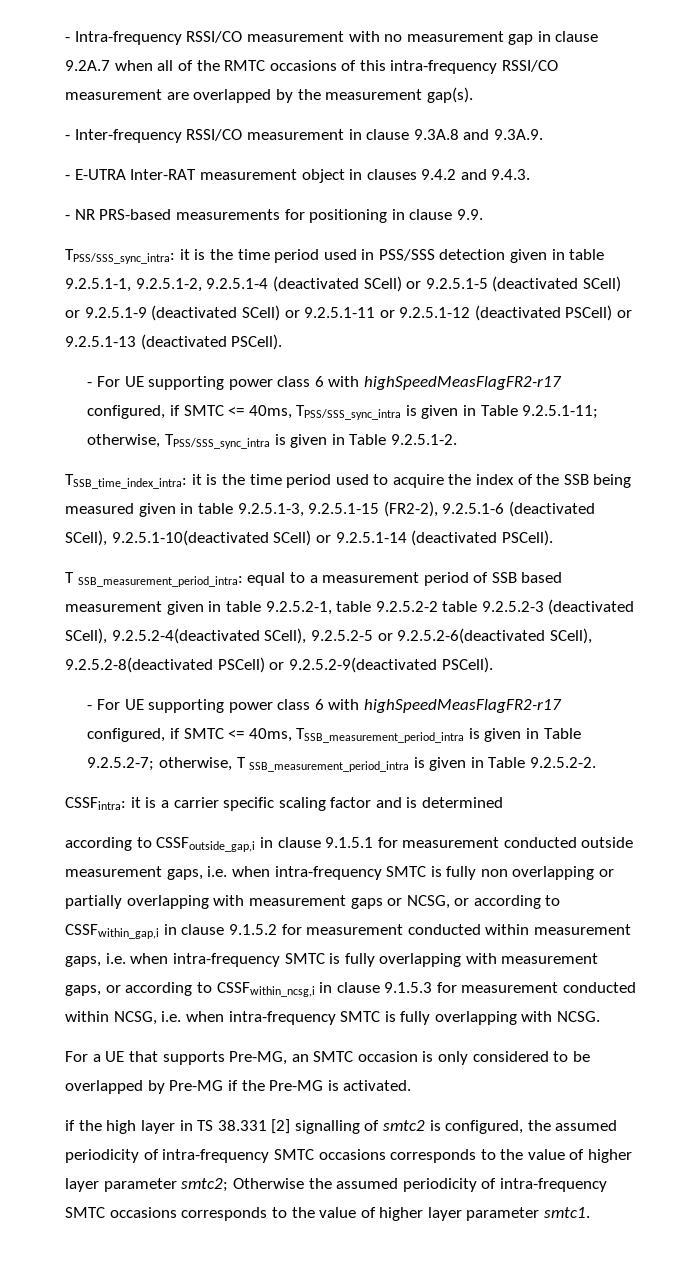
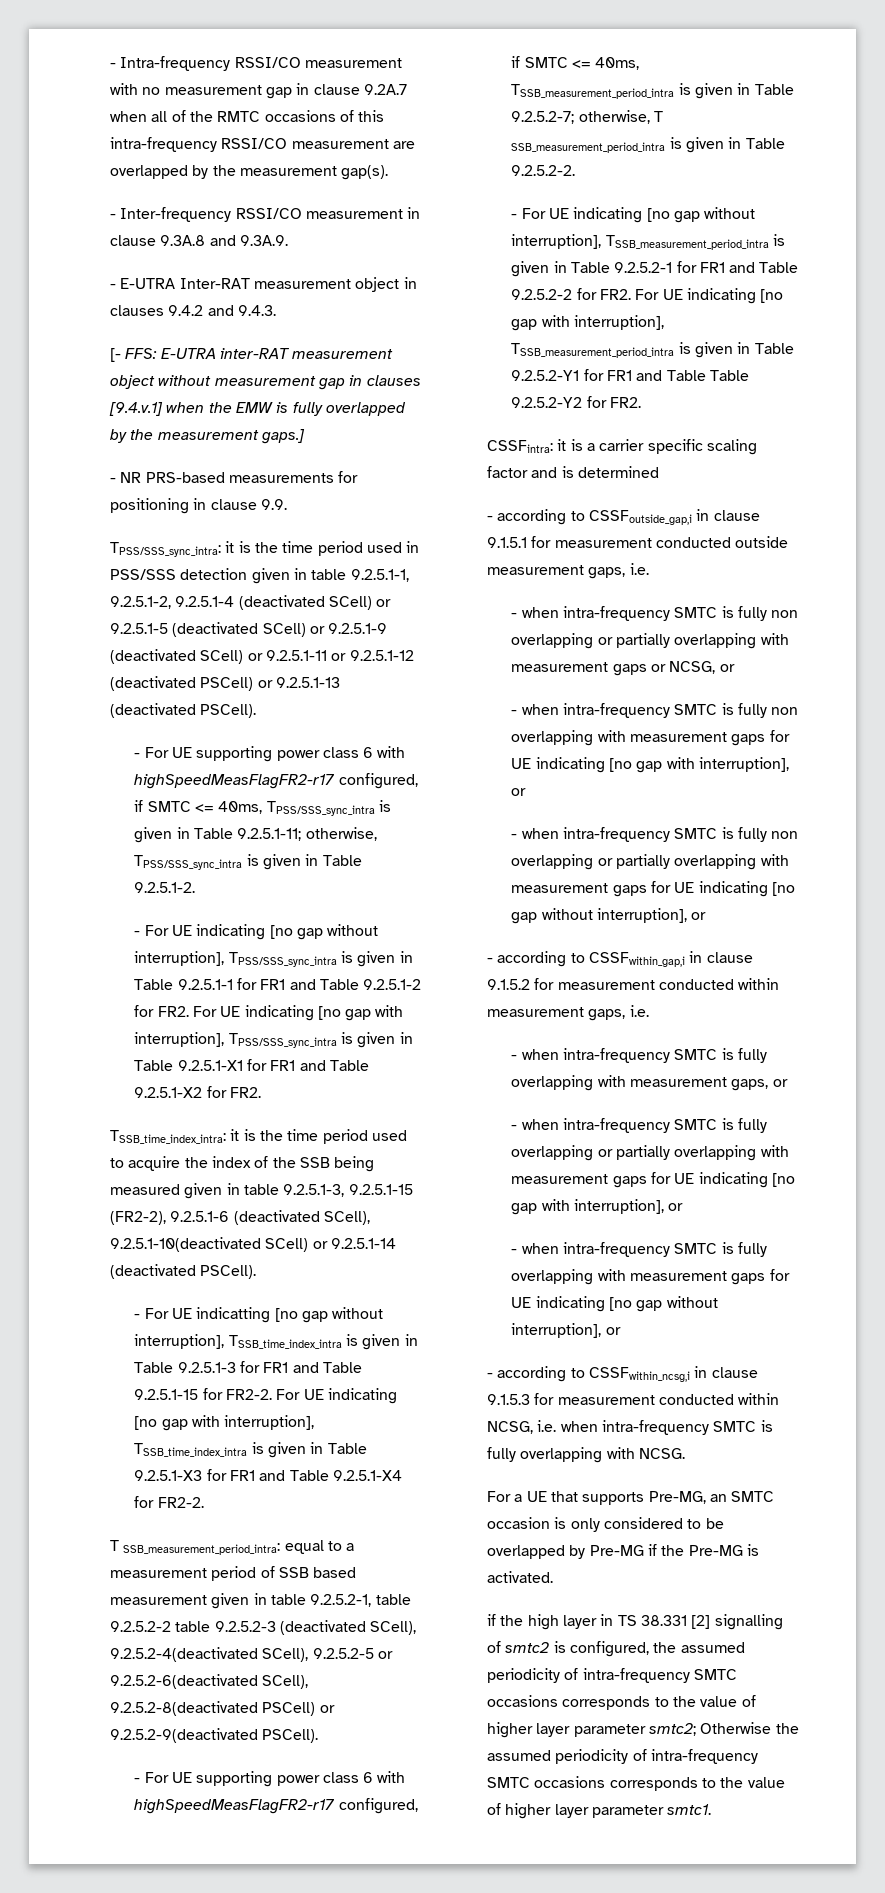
(531, 174) none -> [110,348,394,362] [110,375,421,390] [109,402,407,416] [110,429,306,444] // [- FFS: E-UTRA inter-RAT measurement object without measurement gap in clauses [9.4.v.1] when the EMW is fully overlapped by the measurement gaps.]
(457, 439) none -> [134,924,379,940] [134,951,413,967] [134,978,422,990] [134,1005,404,1021] [134,1032,413,1048] [134,1059,369,1071] [134,1086,261,1098] // - For UE indicating [no gap without interruption], TPSS/SSS_sync_intra is given in Table 9.2.5.1-1 for FR1 and Table 9.2.5.1-2 for FR2. For UE indicating [no gap with interruption], TPSS/SSS_sync_intra is given in Table 9.2.5.1-X1 for FR1 and Table 9.2.5.1-X2 for FR2.
(553, 538) none -> [134,1307,384,1323] [134,1334,418,1350] [134,1361,362,1373] [134,1388,397,1404] [134,1415,315,1431] [134,1442,367,1458] [134,1469,402,1481] [134,1496,204,1508] // - For UE indicatting [no gap without interruption], TSSB_time_index_intra is given in Table 9.2.5.1-3 for FR1 and Table 9.2.5.1-15 for FR2-2. For UE indicating [no gap with interruption], TSSB_time_index_intra is given in Table 9.2.5.1-X3 for FR1 and Table 9.2.5.1-X4 for FR2-2.
(597, 762) none -> [511,207,756,223] [511,234,785,250] [511,261,799,277] [511,288,784,304] [511,315,664,331] [511,342,794,358] [511,369,749,381] [511,396,641,408] // - For UE indicating [no gap without interruption], TSSB_measurement_period_intra is given in Table 9.2.5.2-1 for FR1 and Table 9.2.5.2-2 for FR2. For UE indicating [no gap with interruption], TSSB_measurement_period_intra is given in Table 9.2.5.2-Y1 for FR1 and Table Table 9.2.5.2-Y2 for FR2.
(504, 802) none -> [487,516,494,521] -
(228, 871) none -> [511,613,518,618] // -
(470, 902) none -> [511,703,799,718] [511,730,790,746] [511,757,789,773] [511,788,527,796] [511,827,799,842] [511,854,789,870] [511,881,795,897] [511,908,707,924] [487,958,494,963] // - when intra-frequency SMTC is fully non overlapping with measurement gaps for UE indicating [no gap with interruption], or // - when intra-frequency SMTC is fully non overlapping or partially overlapping with measurement gaps for UE indicating [no gap without interruption], or // -
(126, 958) none -> [511,1055,518,1060] // -
(121, 989) none -> [511,1118,767,1133] [511,1145,789,1161] [511,1172,795,1188] [511,1199,684,1215] [511,1242,767,1257] [511,1269,790,1285] [511,1296,718,1312] [511,1323,621,1338] [487,1373,494,1378] // - when intra-frequency SMTC is fully overlapping or partially overlapping with measurement gaps for UE indicating [no gap with interruption], or // - when intra-frequency SMTC is fully overlapping with measurement gaps for UE indicating [no gap without interruption], or // -

